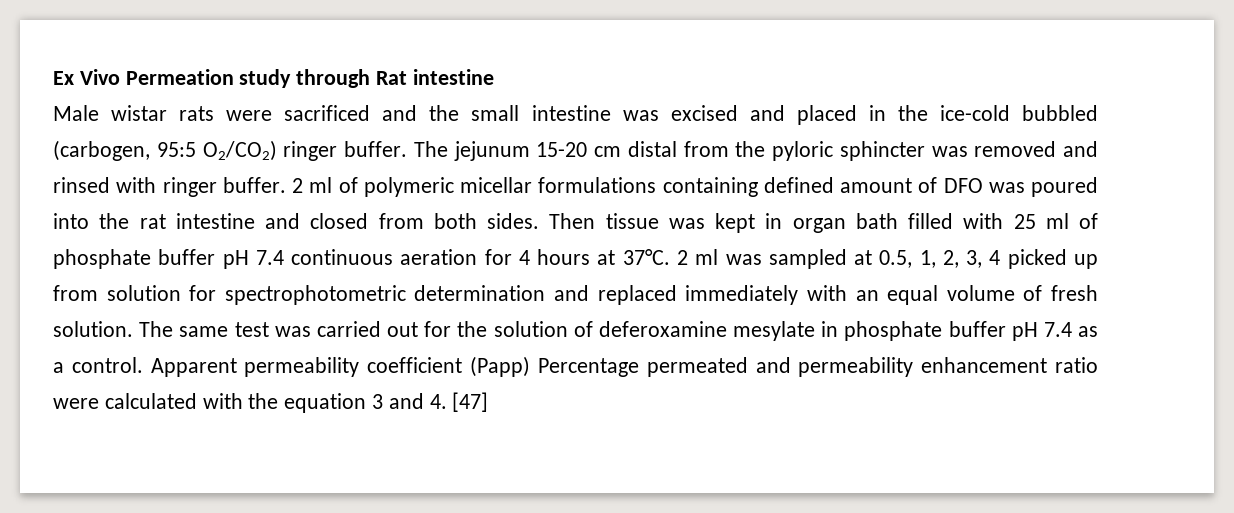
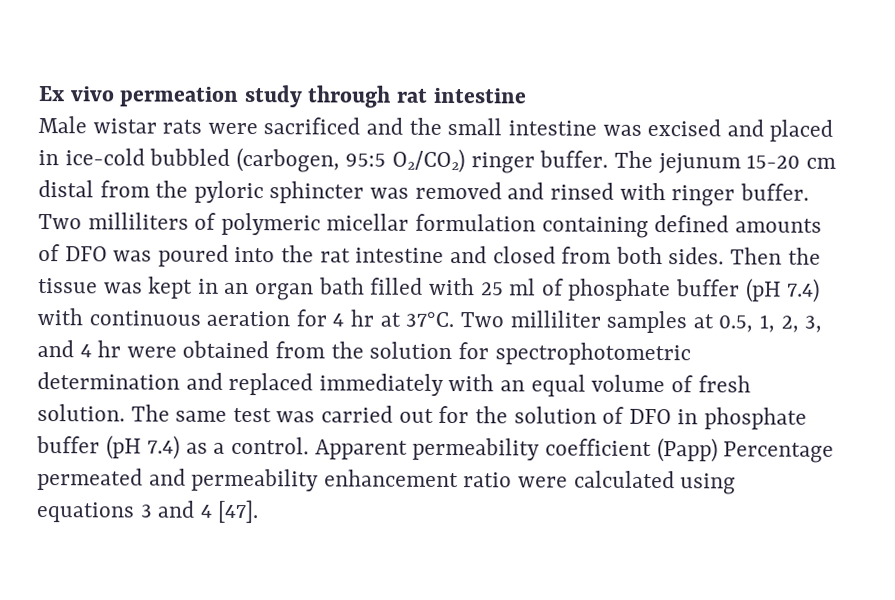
[79,69,234,85] Vivo Permeation -> [69,86,240,107] vivo permeation
[376,71,408,85] Rat -> [396,88,429,103] rat
[897,105,928,121] the -> (59, 158) none
[292,177,333,193] 2 ml -> [38,212,189,230] Two milliliters
[538,177,657,193] formulations -> [415,213,537,232] formulation
[840,178,912,193] amount -> [734,218,822,233] amounts
(596, 221) none -> [787,247,821,265] the
(783, 221) none -> [224,282,250,295] an
[222,250,284,269] pH 7.4 -> [744,278,821,303] [37,307,83,326] (pH 7.4) with
[537,249,591,265] hours -> [350,309,375,327] hr
[676,249,847,269] 2 ml was sampled -> [459,310,688,334] Two milliliter samples
[989,249,1098,269] [53,285,98,301] 4 picked up from -> [37,339,364,359] and 4 hr were obtained from the
[598,321,815,341] deferoxamine mesylate -> [628,408,672,425] DFO
[1011,322,1072,341] pH 7.4 -> [105,435,181,460] (pH 7.4)
[202,392,489,413] with the equation 3 and 4. [47] -> [680,473,737,495] [36,499,260,524] using equations 3 and 4 [47].

